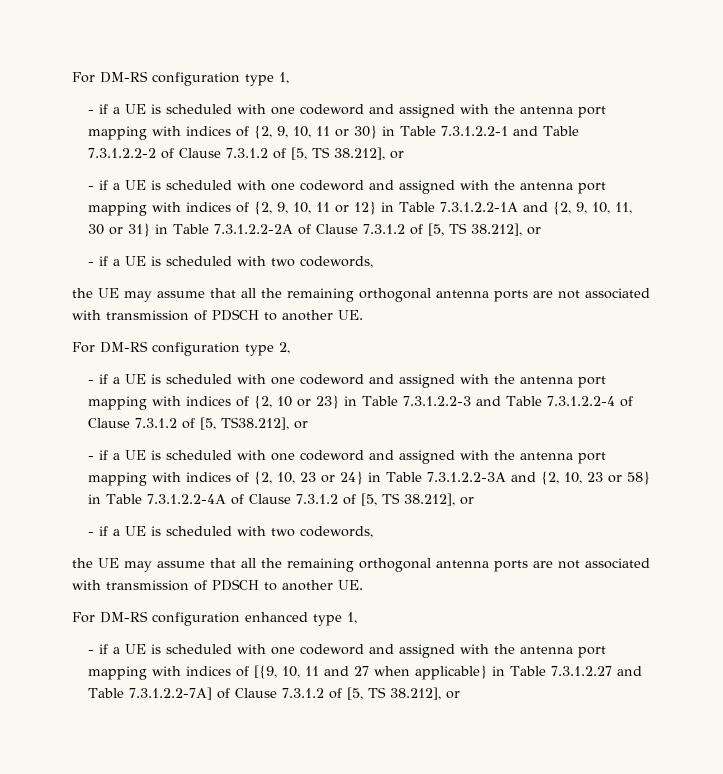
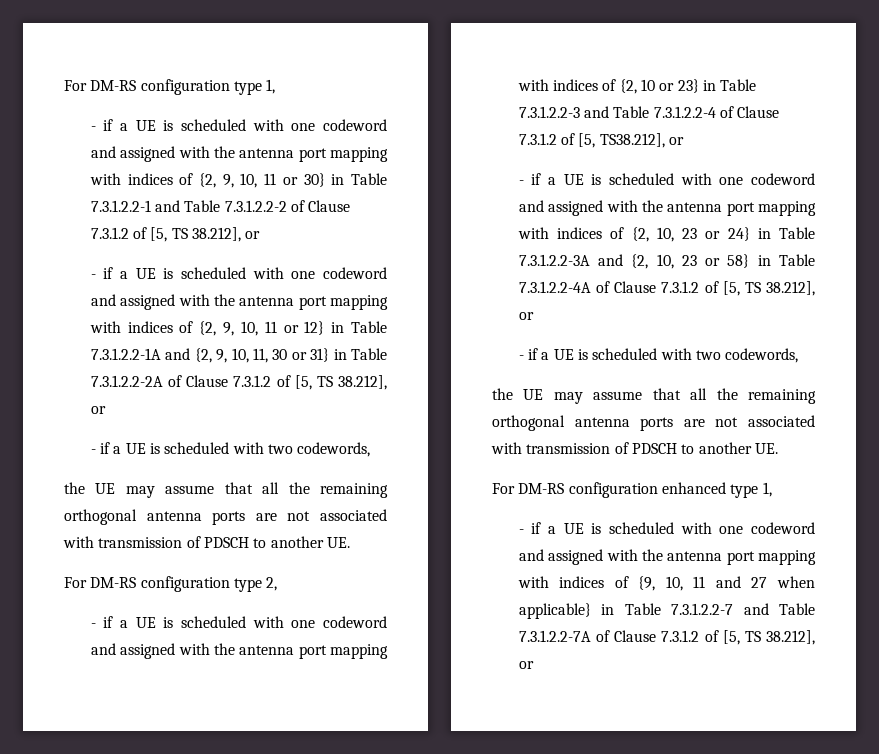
[254,665,278,679] [{9, -> [638,576,656,591] {9,
[551,666,643,676] [88,687,213,700] 7.3.1.2.27 and Table 7.3.1.2.2-7A] -> [671,603,815,615] [518,630,591,642] 7.3.1.2.2-7 and Table 7.3.1.2.2-7A

